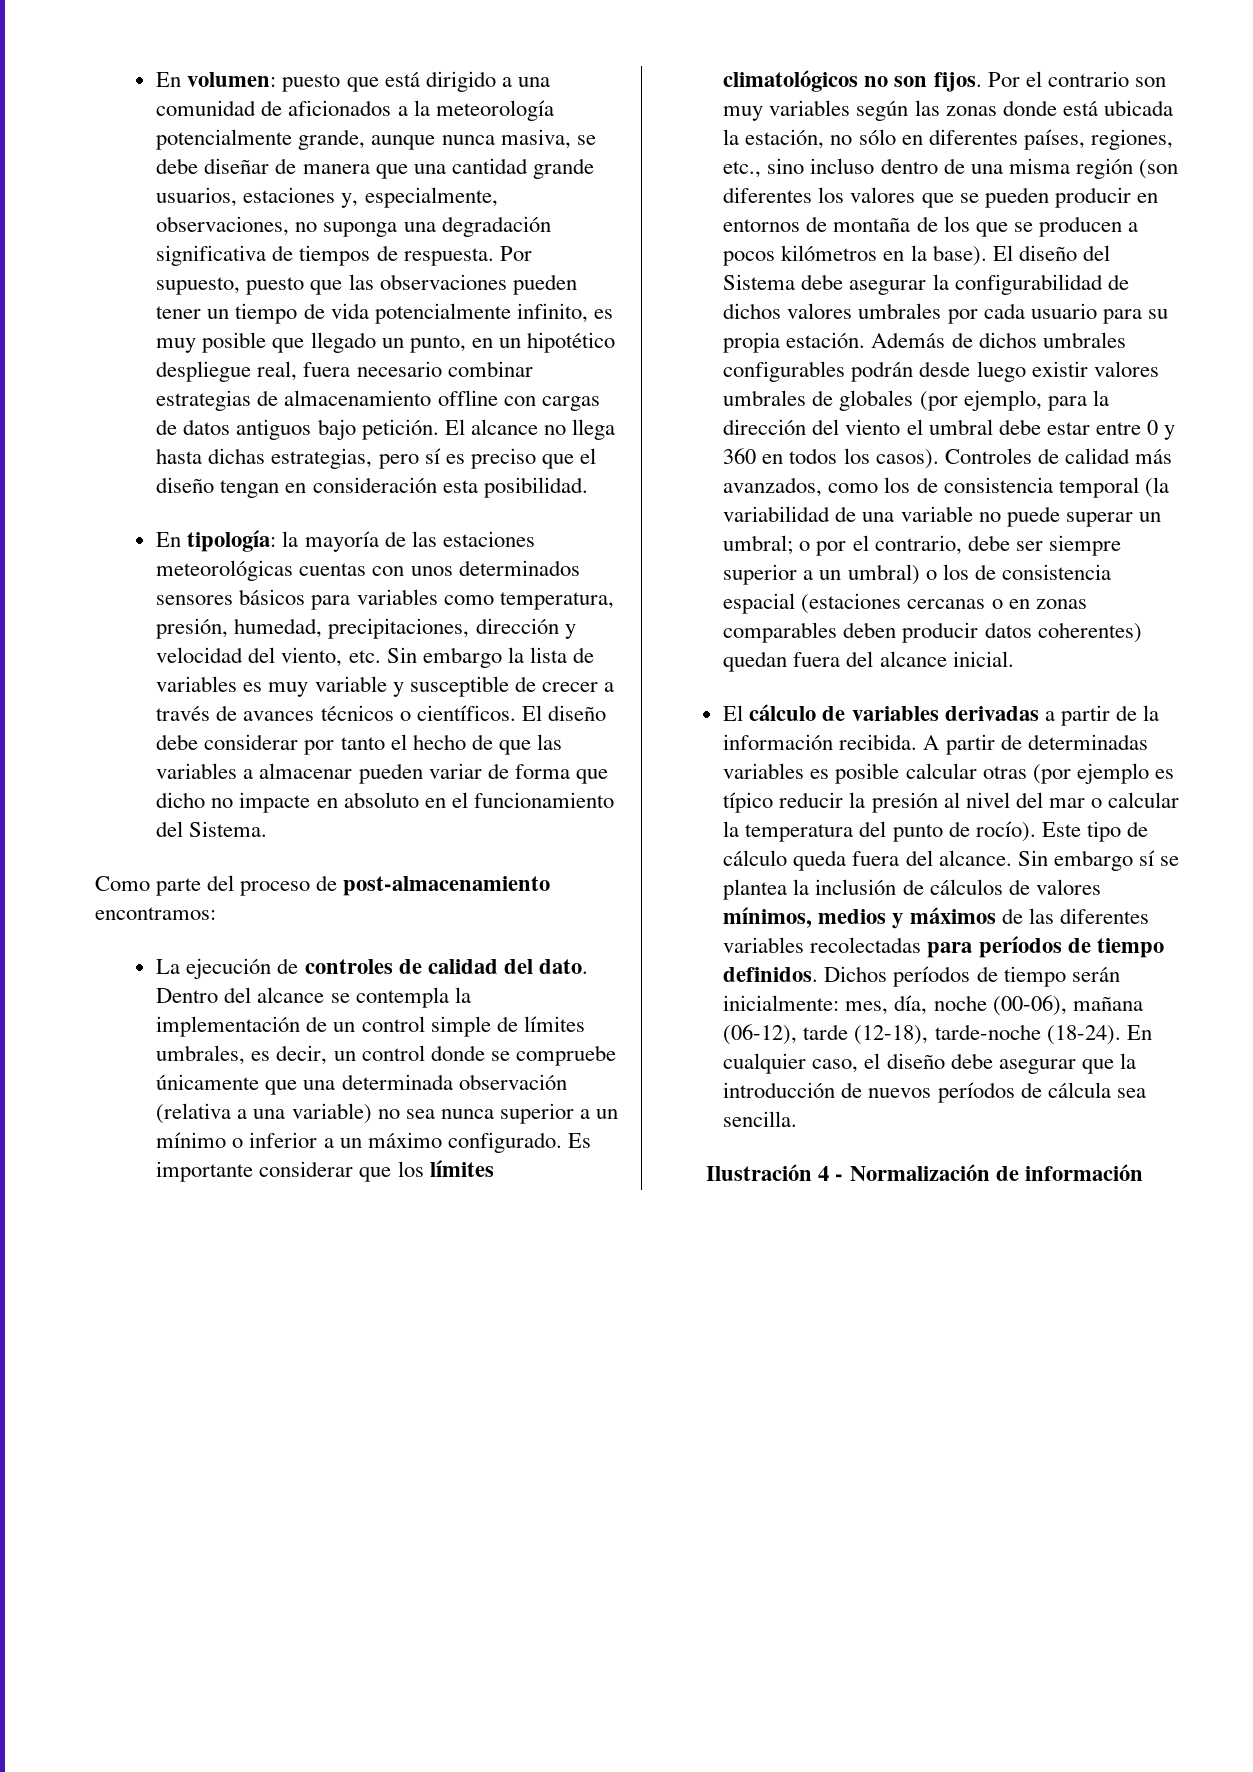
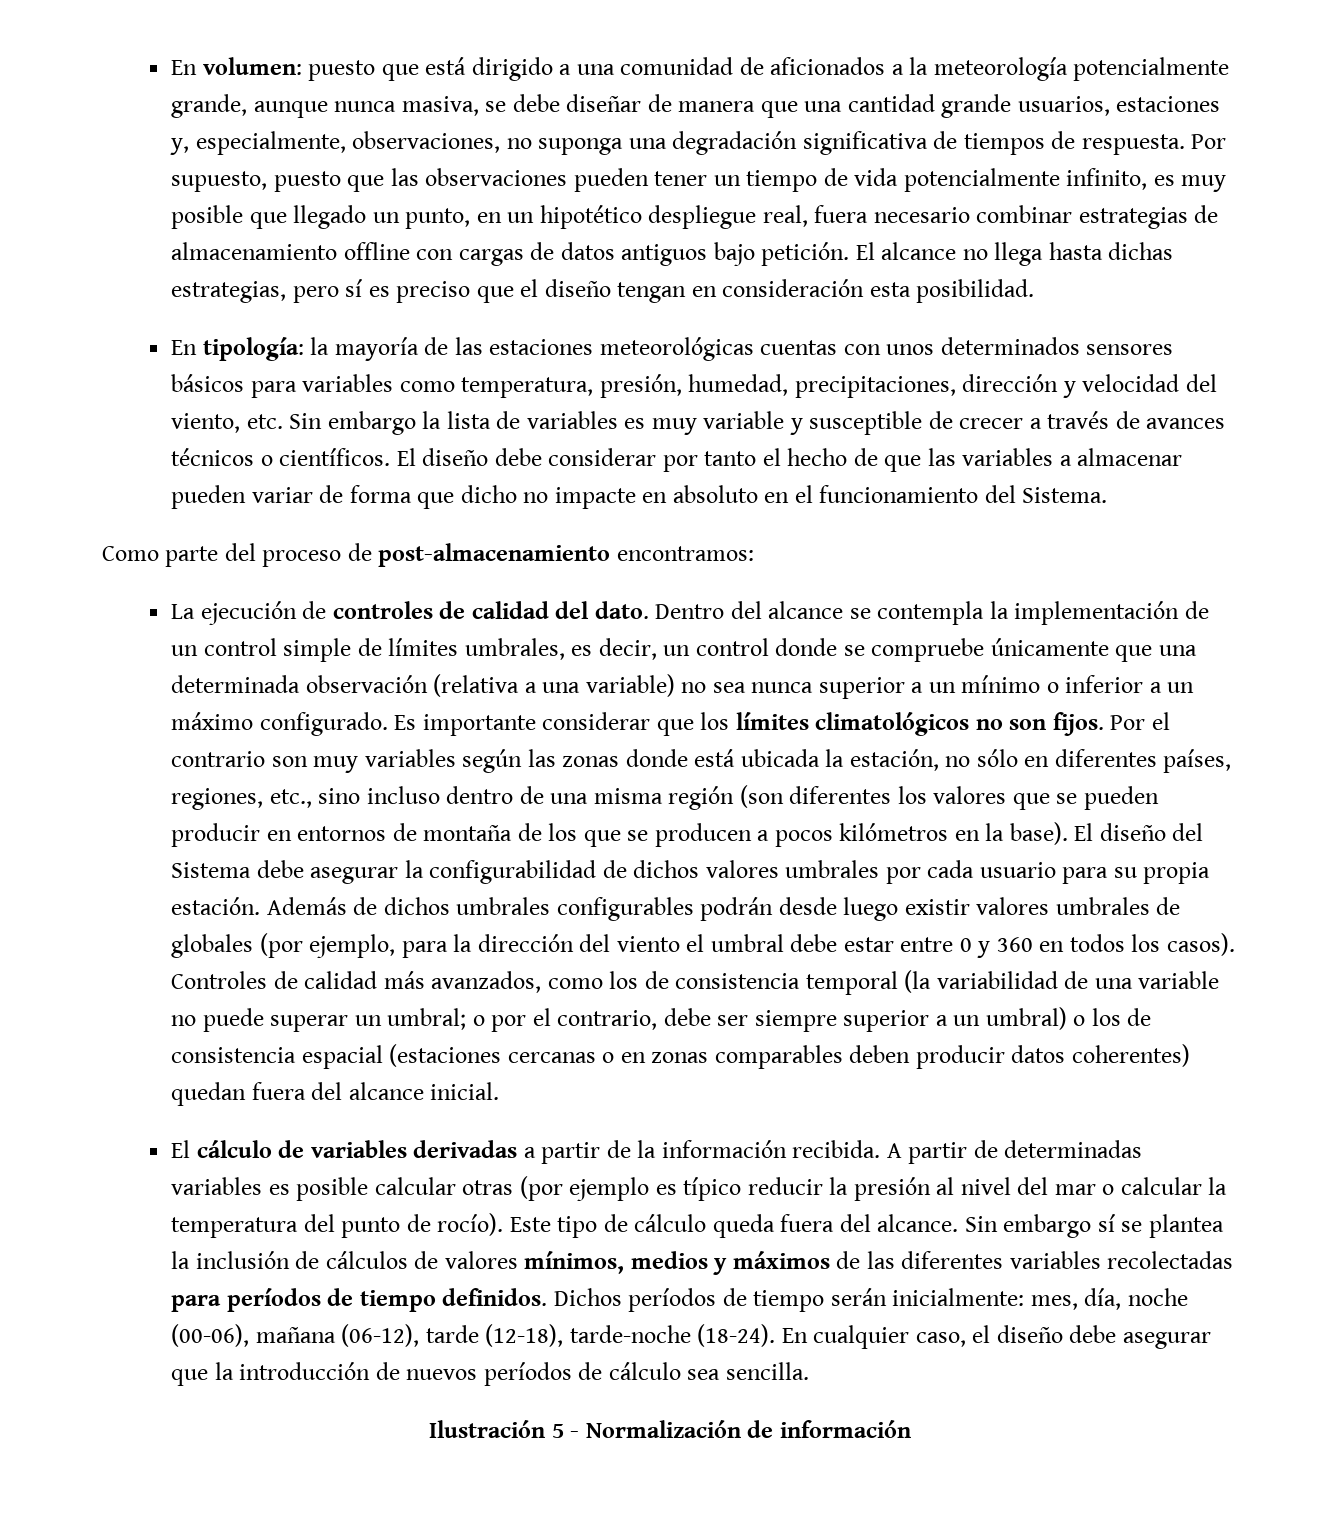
[1047,1082,1111,1098] cálcula -> [608,1362,681,1380] cálculo
[818,1166,830,1181] 4 -> [551,1424,564,1438] 5

